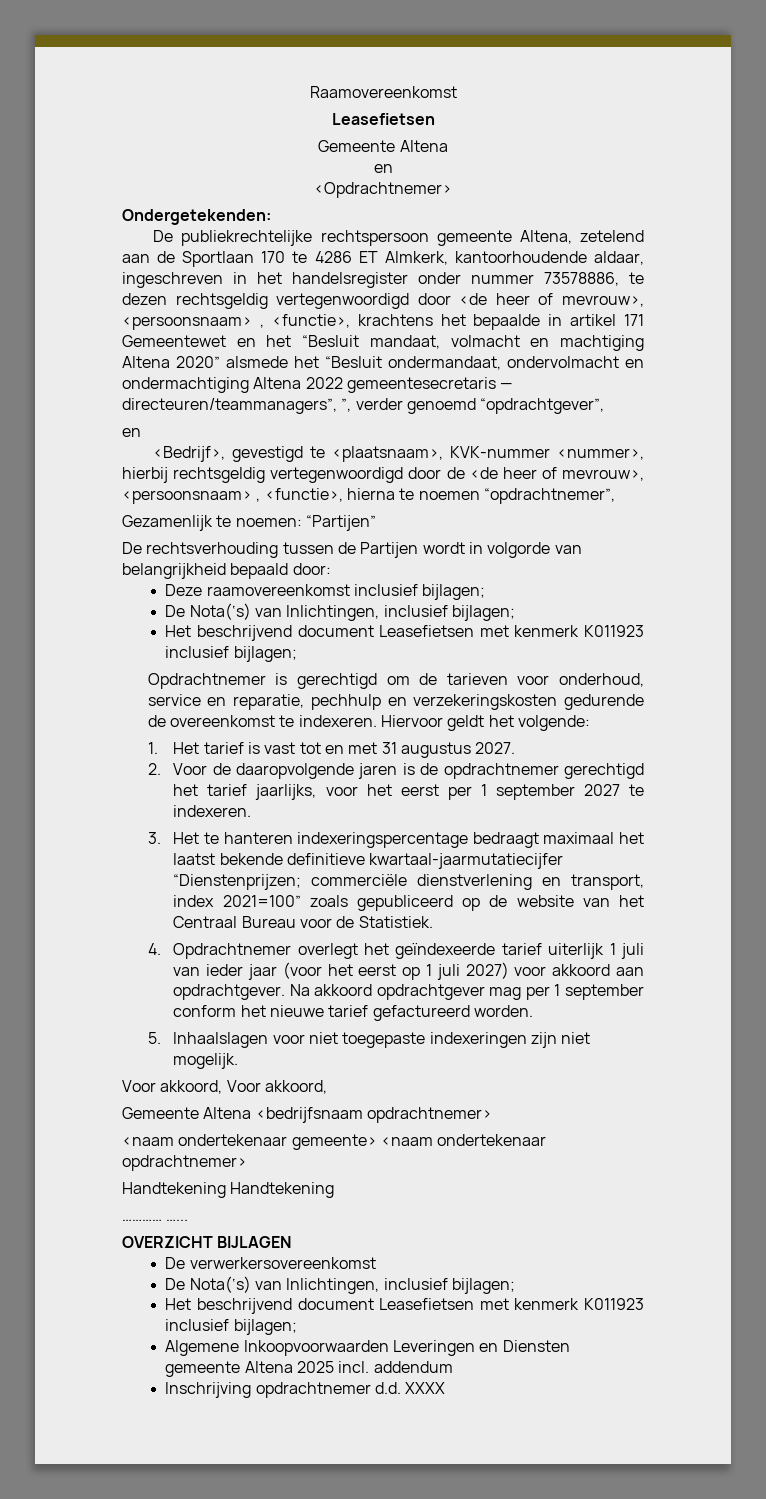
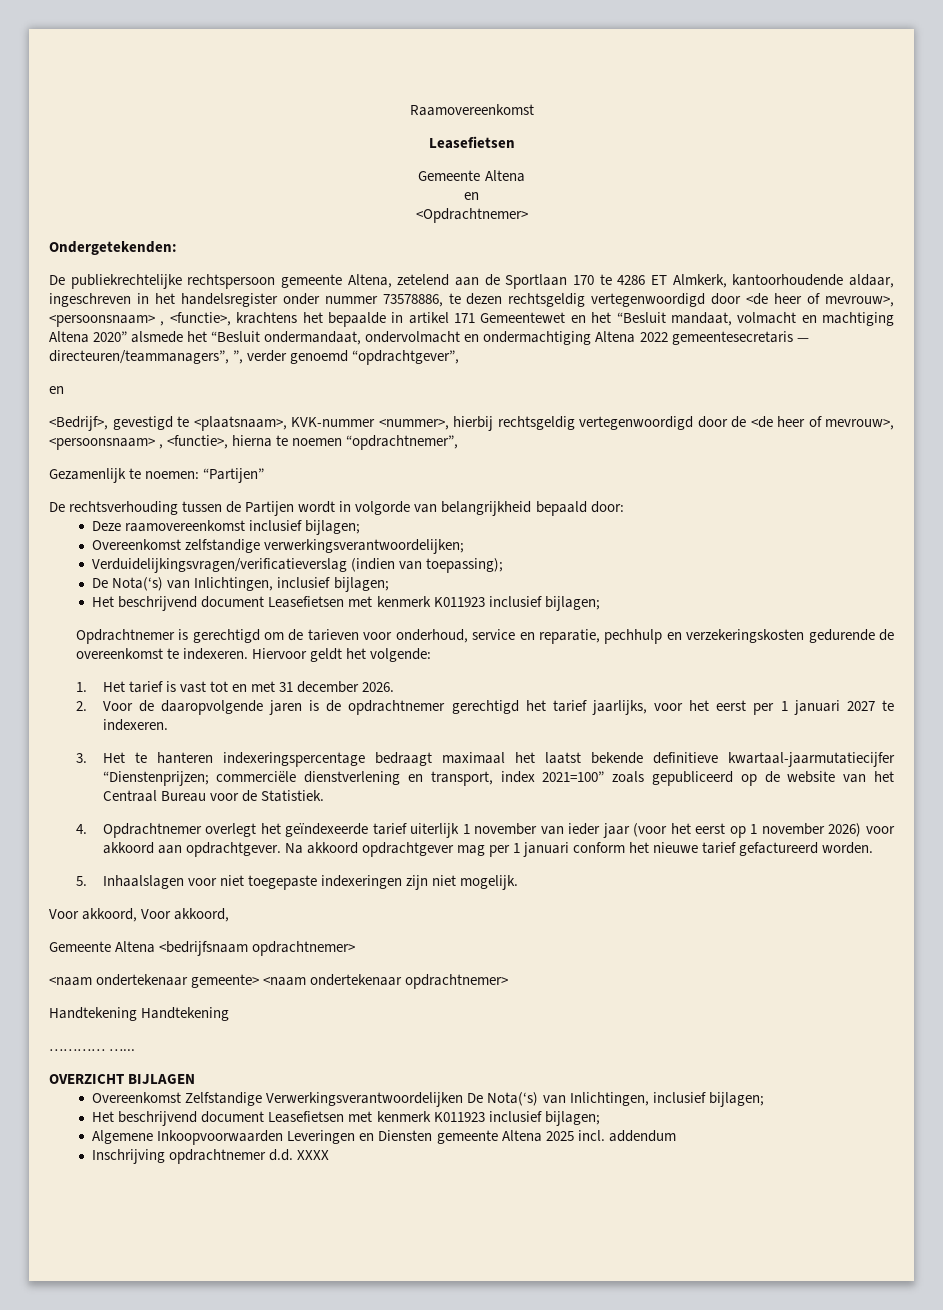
(486, 592) none -> [92,539,465,554] [92,558,504,573] // Overeenkomst zelfstandige verwerkingsverantwoordelijken; // Verduidelijkingsvragen/verificatieverslag (indien van toepassing);
[400,742,516,758] augustus 2027. -> [296,681,395,693] december 2026.
[495,784,575,800] september -> [793,700,840,715] januari
[621,943,644,959] juli -> [474,823,538,835] november
[436,962,509,980] juli 2027) -> [761,823,862,837] november 2026)
[565,984,645,1000] september -> [523,842,570,857] januari
[165,1257,376,1269] De verwerkersovereenkomst // -> [92,1092,464,1107] Overeenkomst Zelfstandige Verwerkingsverantwoordelijken

